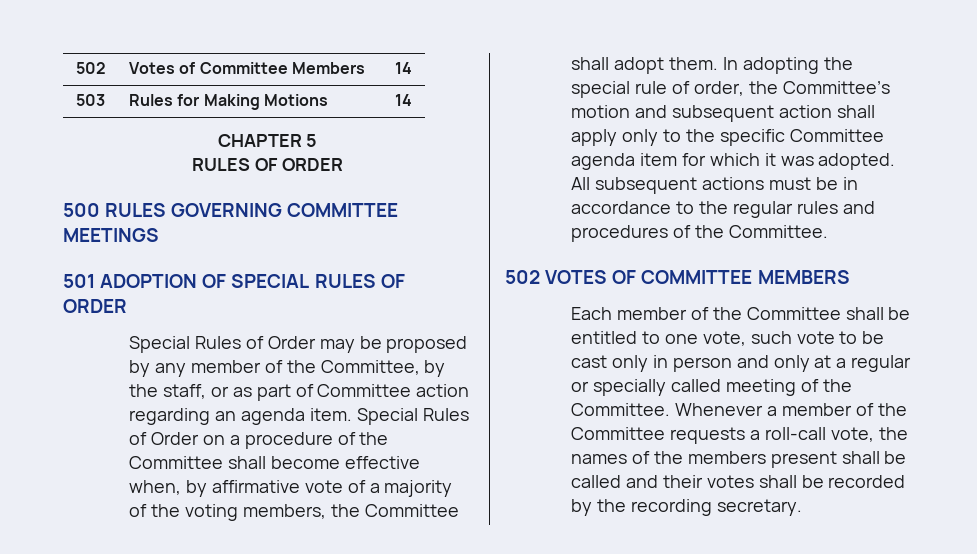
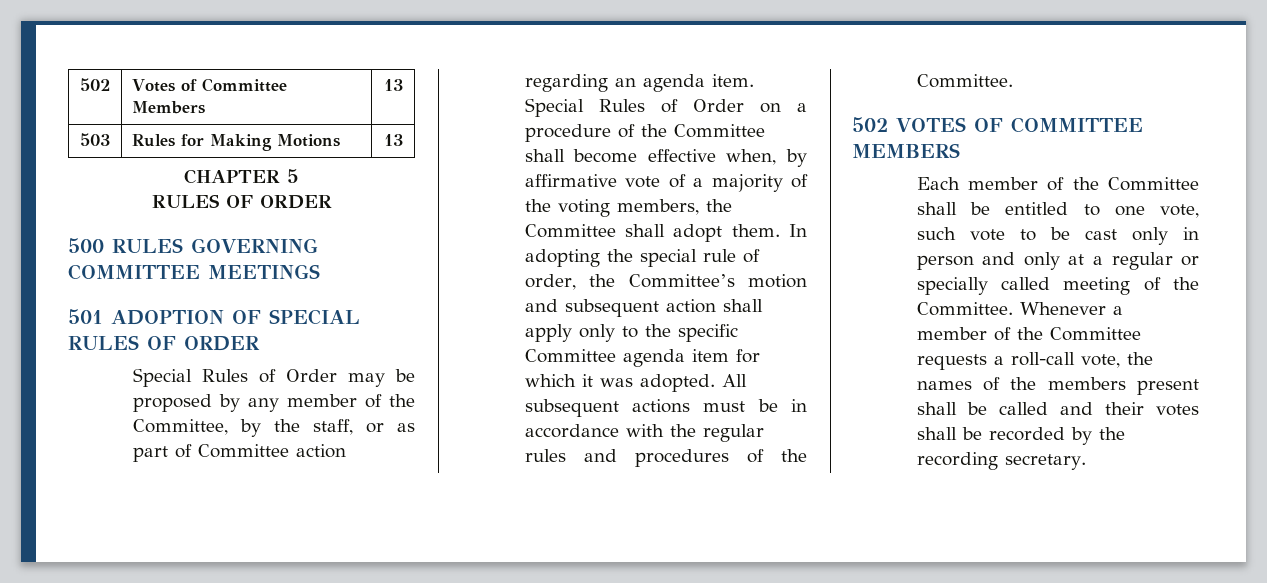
[395,62,412,74] 14 -> [383,79,403,91] 13
[395,94,412,106] 14 -> [383,134,403,146] 13
[676,201,695,214] to -> [625,424,664,437] with

